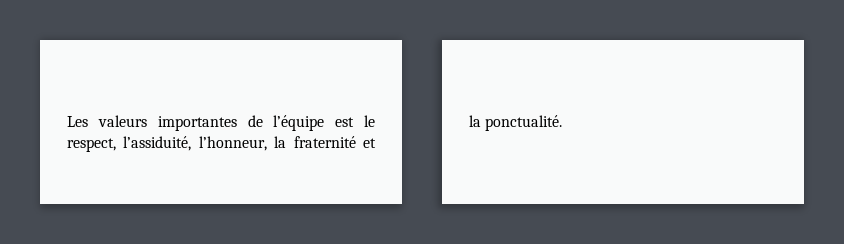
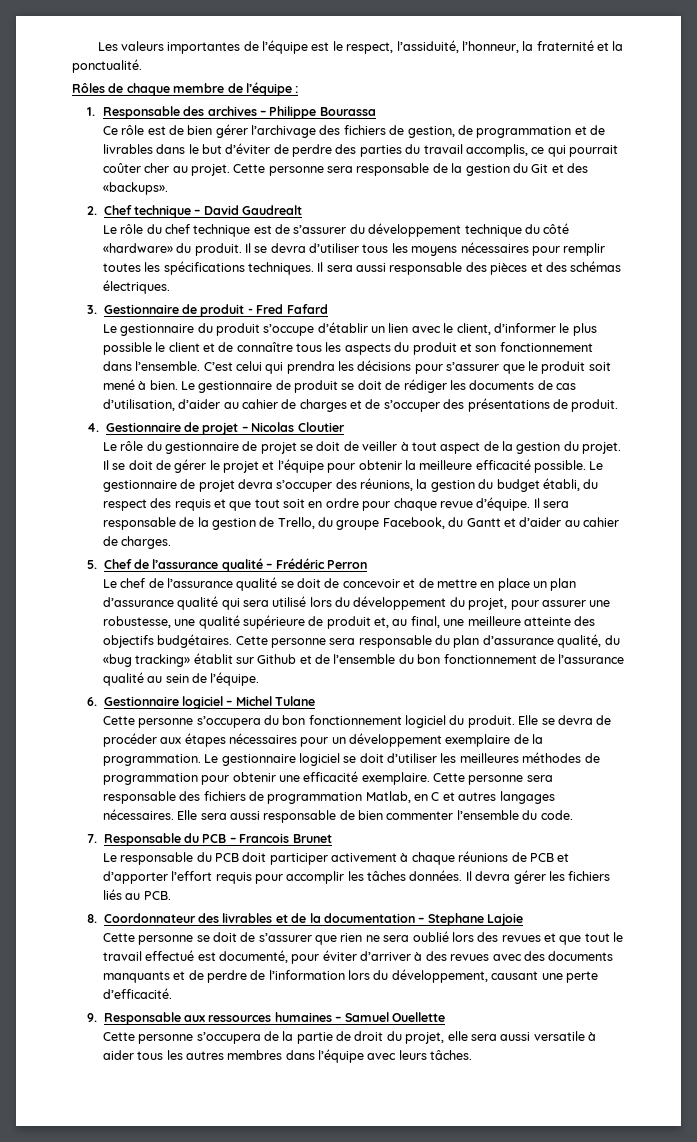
(563, 123) none -> [72,82,299,96] [87,106,376,119] [102,124,606,138] [102,143,619,157] [102,163,589,176] [102,182,168,195] [87,205,303,218] [102,223,570,237] [102,242,606,256] [102,261,622,275] [102,280,170,294] [87,304,328,317] [102,322,597,336] [102,342,593,355] [102,360,611,374] [102,379,577,393] [102,398,619,412] [87,422,345,435] [102,441,622,454] [102,459,604,473] [102,478,599,492] [102,497,570,511] [102,517,620,530] [102,536,172,549] [87,558,367,572] [102,577,577,591] [102,596,611,610] [102,615,596,629] [102,634,620,648] [102,653,625,667] [102,672,260,686] [87,696,316,709] [102,715,612,728] [102,733,544,747] [102,752,600,766] [102,771,553,785] [102,791,555,804] [102,809,573,823] [87,833,332,846] [102,851,570,865] [102,870,611,884] [102,889,171,900] [87,913,524,926] [102,931,624,945] [102,950,614,964] [102,969,598,983] [102,988,172,999] [87,1012,445,1025] [102,1031,597,1044] [102,1049,473,1063] // Rôles de chaque membre de l’équipe : // 1. Responsable des archives – Philippe Bourassa // Ce rôle est de bien gérer l’archivage des fichiers de gestion, de programmation et de livrables dans le but d’éviter de perdre des parties du travail accomplis, ce qui pourrait coûter cher au projet. Cette personne sera responsable de la gestion du Git et des «backups». // 2. Chef technique – David Gaudrealt // Le rôle du chef technique est de s’assurer du développement technique du côté «hardware» du produit. Il se devra d’utiliser tous les moyens nécessaires pour remplir toutes les spécifications techniques. Il sera aussi responsable des pièces et des schémas électriques. // 3. Gestionnaire de produit - Fred Fafard // Le gestionnaire du produit s’occupe d’établir un lien avec le client, d’informer le plus possible le client et de connaître tous les aspects du produit et son fonctionnement dans l’ensemble. C’est celui qui prendra les décisions pour s’assurer que le produit soit mené à bien. Le gestionnaire de produit se doit de rédiger les documents de cas d’utilisation, d’aider au cahier de charges et de s’occuper des présentations de produit. // 4. Gestionnaire de projet – Nicolas Cloutier // Le rôle du gestionnaire de projet se doit de veiller à tout aspect de la gestion du projet. Il se doit de gérer le projet et l’équipe pour obtenir la meilleure efficacité possible. Le gestionnaire de projet devra s’occuper des réunions, la gestion du budget établi, du respect des requis et que tout soit en ordre pour chaque revue d’équipe. Il sera responsable de la gestion de Trello, du groupe Facebook, du Gantt et d’aider au cahier de charges. // 5. Chef de l’assurance qualité – Frédéric Perron // Le chef de l’assurance qualité se doit de concevoir et de mettre en place un plan d’assurance qualité qui sera utilisé lors du développement du projet, pour assurer une robustesse, une qualité supérieure de produit et, au final, une meilleure atteinte des objectifs budgétaires. Cette personne sera responsable du plan d’assurance qualité, du «bug tracking» établit sur Github et de l’ensemble du bon fonctionnement de l’assurance qualité au sein de l’équipe. // 6. Gestionnaire logiciel – Michel Tulane // Cette personne s’occupera du bon fonctionnement logiciel du produit. Elle se devra de procéder aux étapes nécessaires pour un développement exemplaire de la programmation. Le gestionnaire logiciel se doit d’utiliser les meilleures méthodes de programmation pour obtenir une efficacité exemplaire. Cette personne sera responsable des fichiers de programmation Matlab, en C et autres langages nécessaires. Elle sera aussi responsable de bien commenter l’ensemble du code. // 7. Responsable du PCB – Francois Brunet // Le responsable du PCB doit participer activement à chaque réunions de PCB et d’apporter l’effort requis pour accomplir les tâches données. Il devra gérer les fichiers liés au PCB. // 8. Coordonnateur des livrables et de la documentation – Stephane Lajoie // Cette personne se doit de s’assurer que rien ne sera oublié lors des revues et que tout le travail effectué est documenté, pour éviter d’arriver à des revues avec des documents manquants et de perdre de l’information lors du développement, causant une perte d’efficacité. // 9. Responsable aux ressources humaines – Samuel Ouellette // Cette personne s’occupera de la partie de droit du projet, elle sera aussi versatile à aider tous les autres membres dans l’équipe avec leurs tâches.

